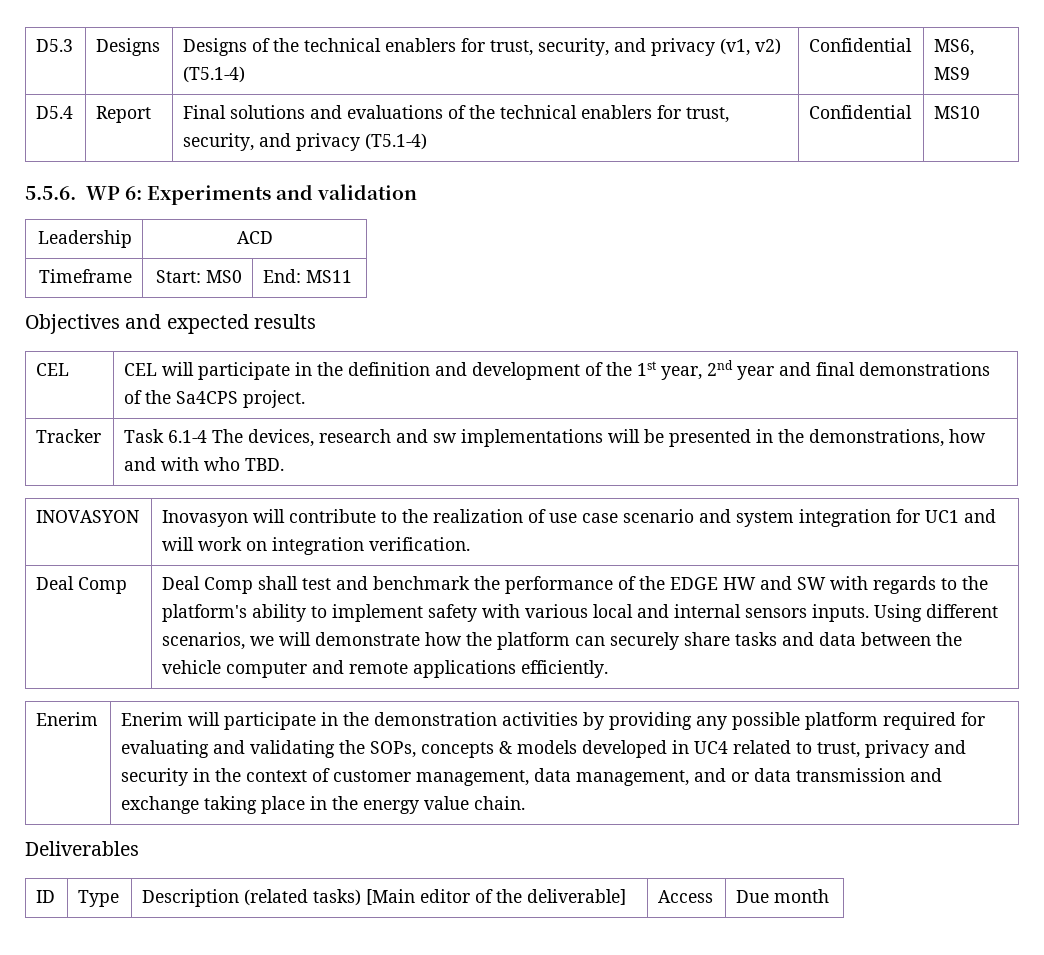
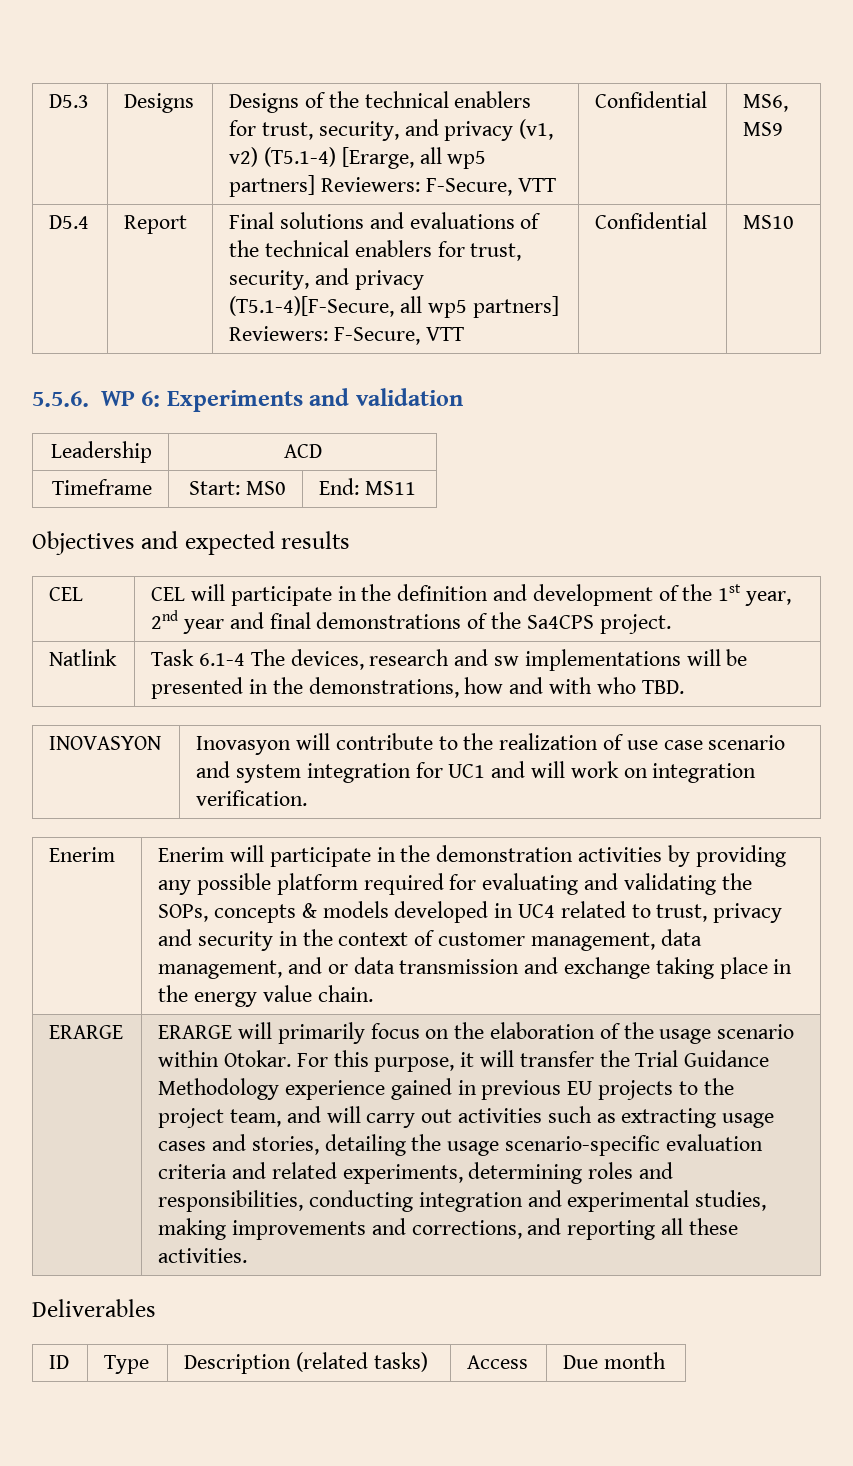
(246, 74) none -> [341,147,487,169] [229,175,556,197] [Erarge, all wp5 partners] Reviewers: F-Secure, VTT
[365,133,428,150] (T5.1-4) -> [229,296,559,318] [229,326,464,345] (T5.1-4)[F-Secure, all wp5 partners] Reviewers: F-Secure, VTT
[36,429,102,443] Tracker -> [49,649,118,666] Natlink
[36,576,128,594] [162,576,989,594] [162,604,999,622] [162,632,963,650] [162,660,609,678] // Deal Comp | Deal Comp shall test and benchmark the performance of the EDGE HW and SW with regards to the platform's ability to implement safety with various local and internal sensors inputs. Using different scenarios, we will demonstrate how the platform can securely share tasks and data between the vehicle computer and remote applications efficiently. -> (308, 798) none
(526, 803) none -> [49,1025,124,1039] [158,1022,795,1044] [158,1050,770,1072] [158,1078,734,1100] [158,1106,775,1128] [158,1134,763,1156] [158,1162,674,1184] [158,1190,767,1212] [158,1218,738,1240] [158,1248,248,1263] // ERARGE | ERARGE will primarily focus on the elaboration of the usage scenario within Otokar. For this purpose, it will transfer the Trial Guidance Methodology experience gained in previous EU projects to the project team, and will carry out activities such as extracting usage cases and stories, detailing the usage scenario-specific evaluation criteria and related experiments, determining roles and responsibilities, conducting integration and experimental studies, making improvements and corrections, and reporting all these activities.
[366,889,627,905] [Main editor of the deliverable] -> (428, 1362) none

